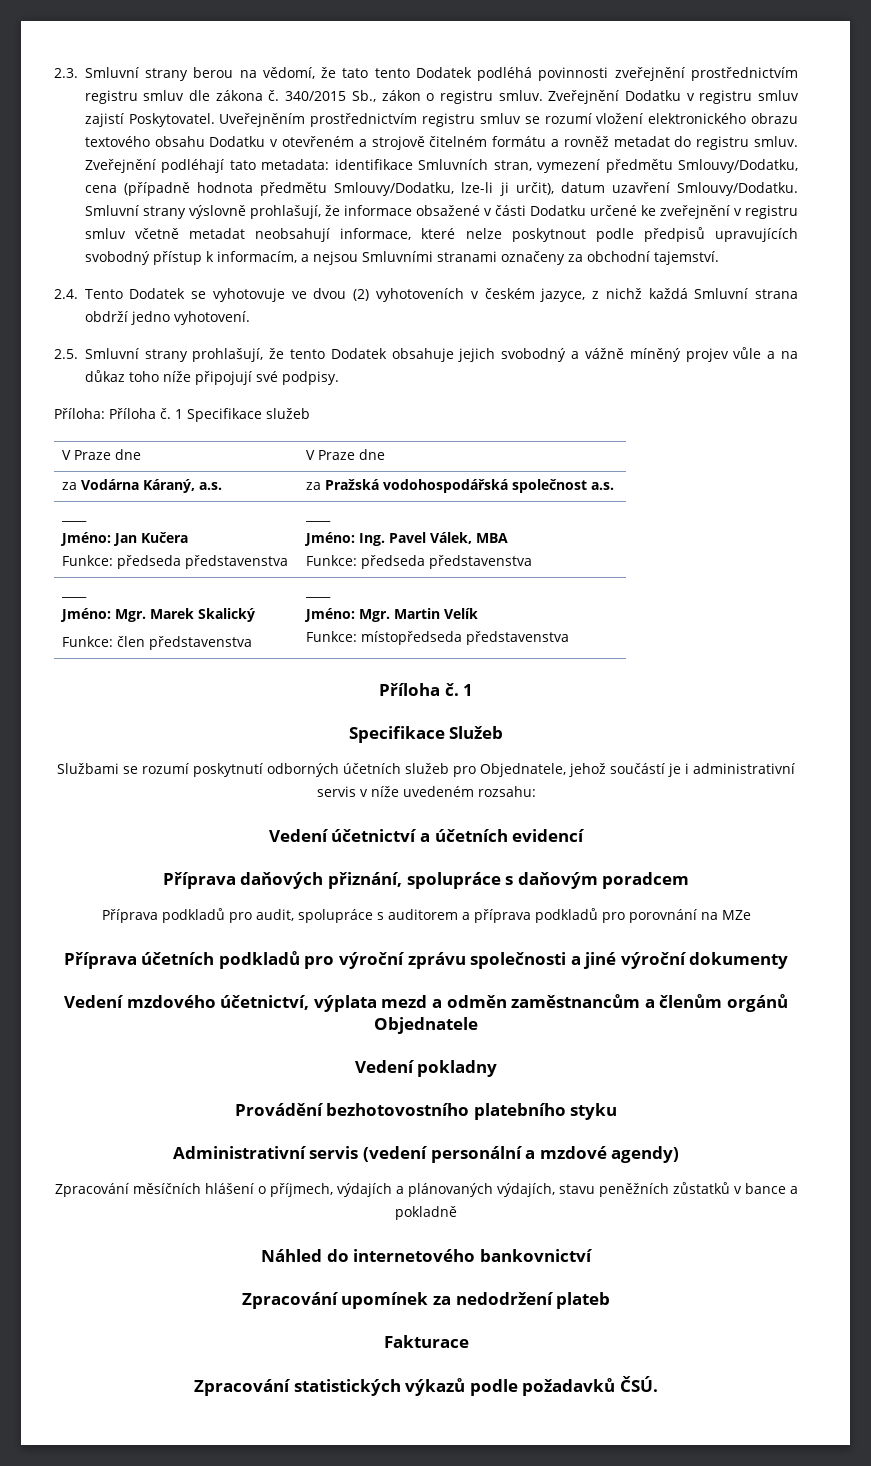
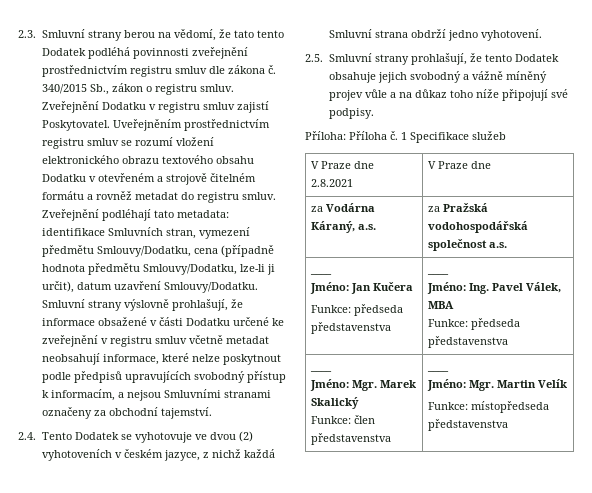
(141, 454) none -> [311,179,354,187] 2.8.2021
[378,683,474,696] [348,726,504,743] [57,763,795,777] [316,786,536,797] [268,829,585,842] [162,872,690,889] [101,908,751,923] [63,951,789,969] [64,994,788,1012] [374,1017,478,1034] [354,1060,498,1077] [234,1103,618,1120] [172,1146,680,1163] [54,1182,798,1197] [395,1206,457,1220] [261,1249,592,1262] [241,1292,611,1309] [383,1335,469,1348] [194,1376,658,1396] // Příloha č. 1 // Specifikace Služeb // Službami se rozumí poskytnutí odborných účetních služeb pro Objednatele, jehož součástí je i administrativní servis v níže uvedeném rozsahu: // Vedení účetnictví a účetních evidencí // Příprava daňových přiznání, spolupráce s daňovým poradcem // Příprava podkladů pro audit, spolupráce s auditorem a příprava podkladů pro porovnání na MZe // Příprava účetních podkladů pro výroční zprávu společnosti a jiné výroční dokumenty // Vedení mzdového účetnictví, výplata mezd a odměn zaměstnancům a členům orgánů Objednatele // Vedení pokladny // Provádění bezhotovostního platebního styku // Administrativní servis (vedení personální a mzdové agendy) // Zpracování měsíčních hlášení o příjmech, výdajích a plánovaných výdajích, stavu peněžních zůstatků v bance a pokladně // Náhled do internetového bankovnictví // Zpracování upomínek za nedodržení plateb // Fakturace // Zpracování statistických výkazů podle požadavků ČSÚ. -> (509, 425) none

